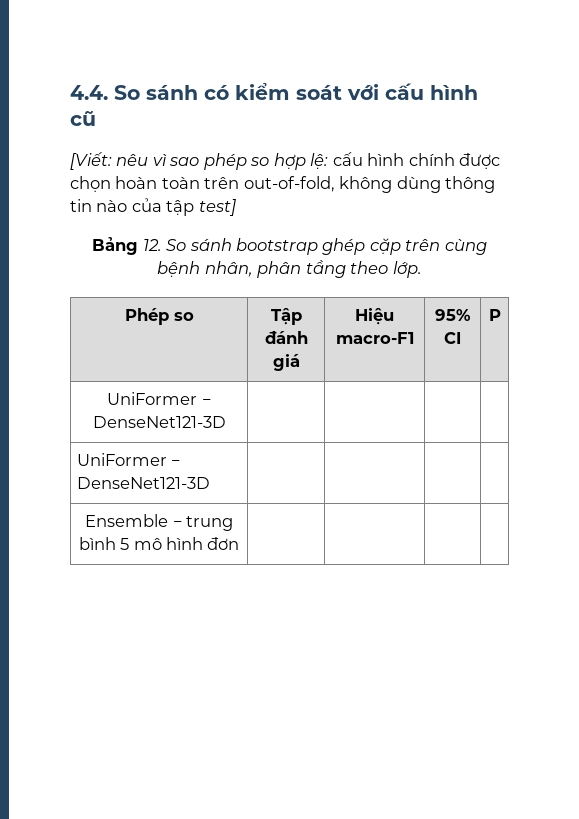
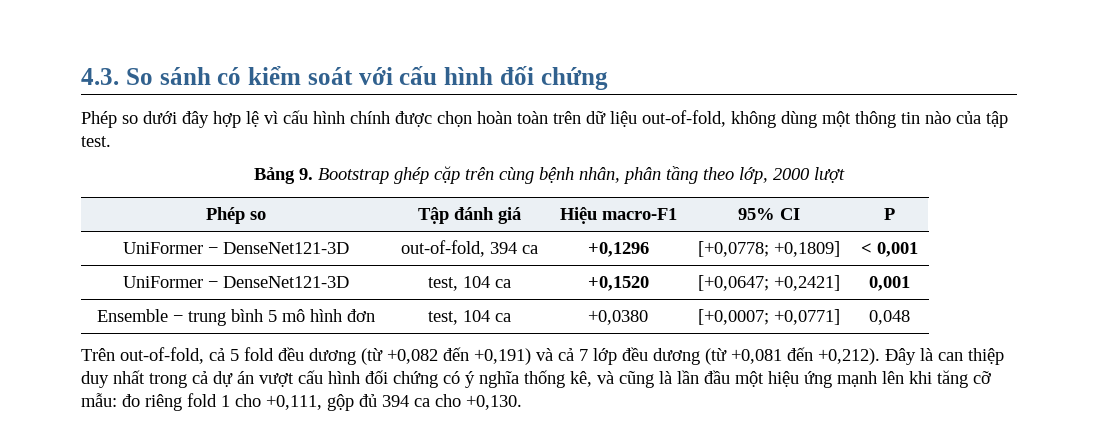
[70,85,108,100] 4.4. -> [81,68,119,85] 4.3.
[70,111,96,126] [70,152,329,170] cũ // [Viết: nêu vì sao phép so hợp lệ: -> [499,66,608,90] [81,111,278,128] đối chứng // Phép so dưới đây hợp lệ vì
(240, 182) none -> [586,111,637,127] dữ liệu
(441, 184) none -> [822,111,851,127] một
[198,199,236,216] test] -> [81,136,111,147] test.
[142,238,318,255] 12. So sánh bootstrap -> [299,168,389,184] 9. Bootstrap
[392,261,422,278] lớp. -> [739,167,845,184] lớp, 2000 lượt
[77,453,181,466] [77,477,211,489] | | | // UniFormer − DenseNet121-3D | | | | -> [400,240,538,257] [587,242,649,257] [698,241,840,257] [861,242,918,257] [122,276,349,288] [427,276,511,291] [587,276,649,291] [698,275,840,291] [869,276,910,291] out-of-fold, 394 ca | +0,1296 | [+0,0778; +0,1809] | < 0,001 // UniFormer − DenseNet121-3D | test, 104 ca | +0,1520 | [+0,0647; +0,2421] | 0,001
(240, 543) | | | -> [427,310,511,325] [588,310,648,325] [698,309,840,325] [869,310,910,325] [81,347,1004,365] [81,370,991,388] [81,393,522,411] test, 104 ca | +0,0380 | [+0,0007; +0,0771] | 0,048 // Trên out-of-fold, cả 5 fold đều dương (từ +0,082 đến +0,191) và cả 7 lớp đều dương (từ +0,081 đến +0,212). Đây là can thiệp duy nhất trong cả dự án vượt cấu hình đối chứng có ý nghĩa thống kê, và cũng là lần đầu một hiệu ứng mạnh lên khi tăng cỡ mẫu: đo riêng fold 1 cho +0,111, gộp đủ 394 ca cho +0,130.

